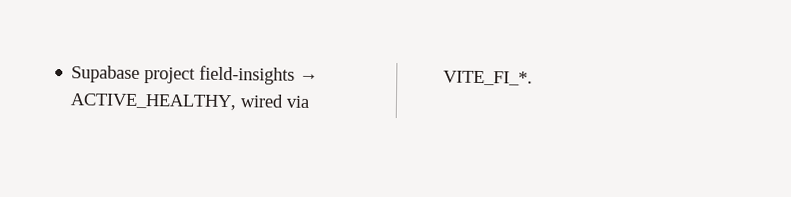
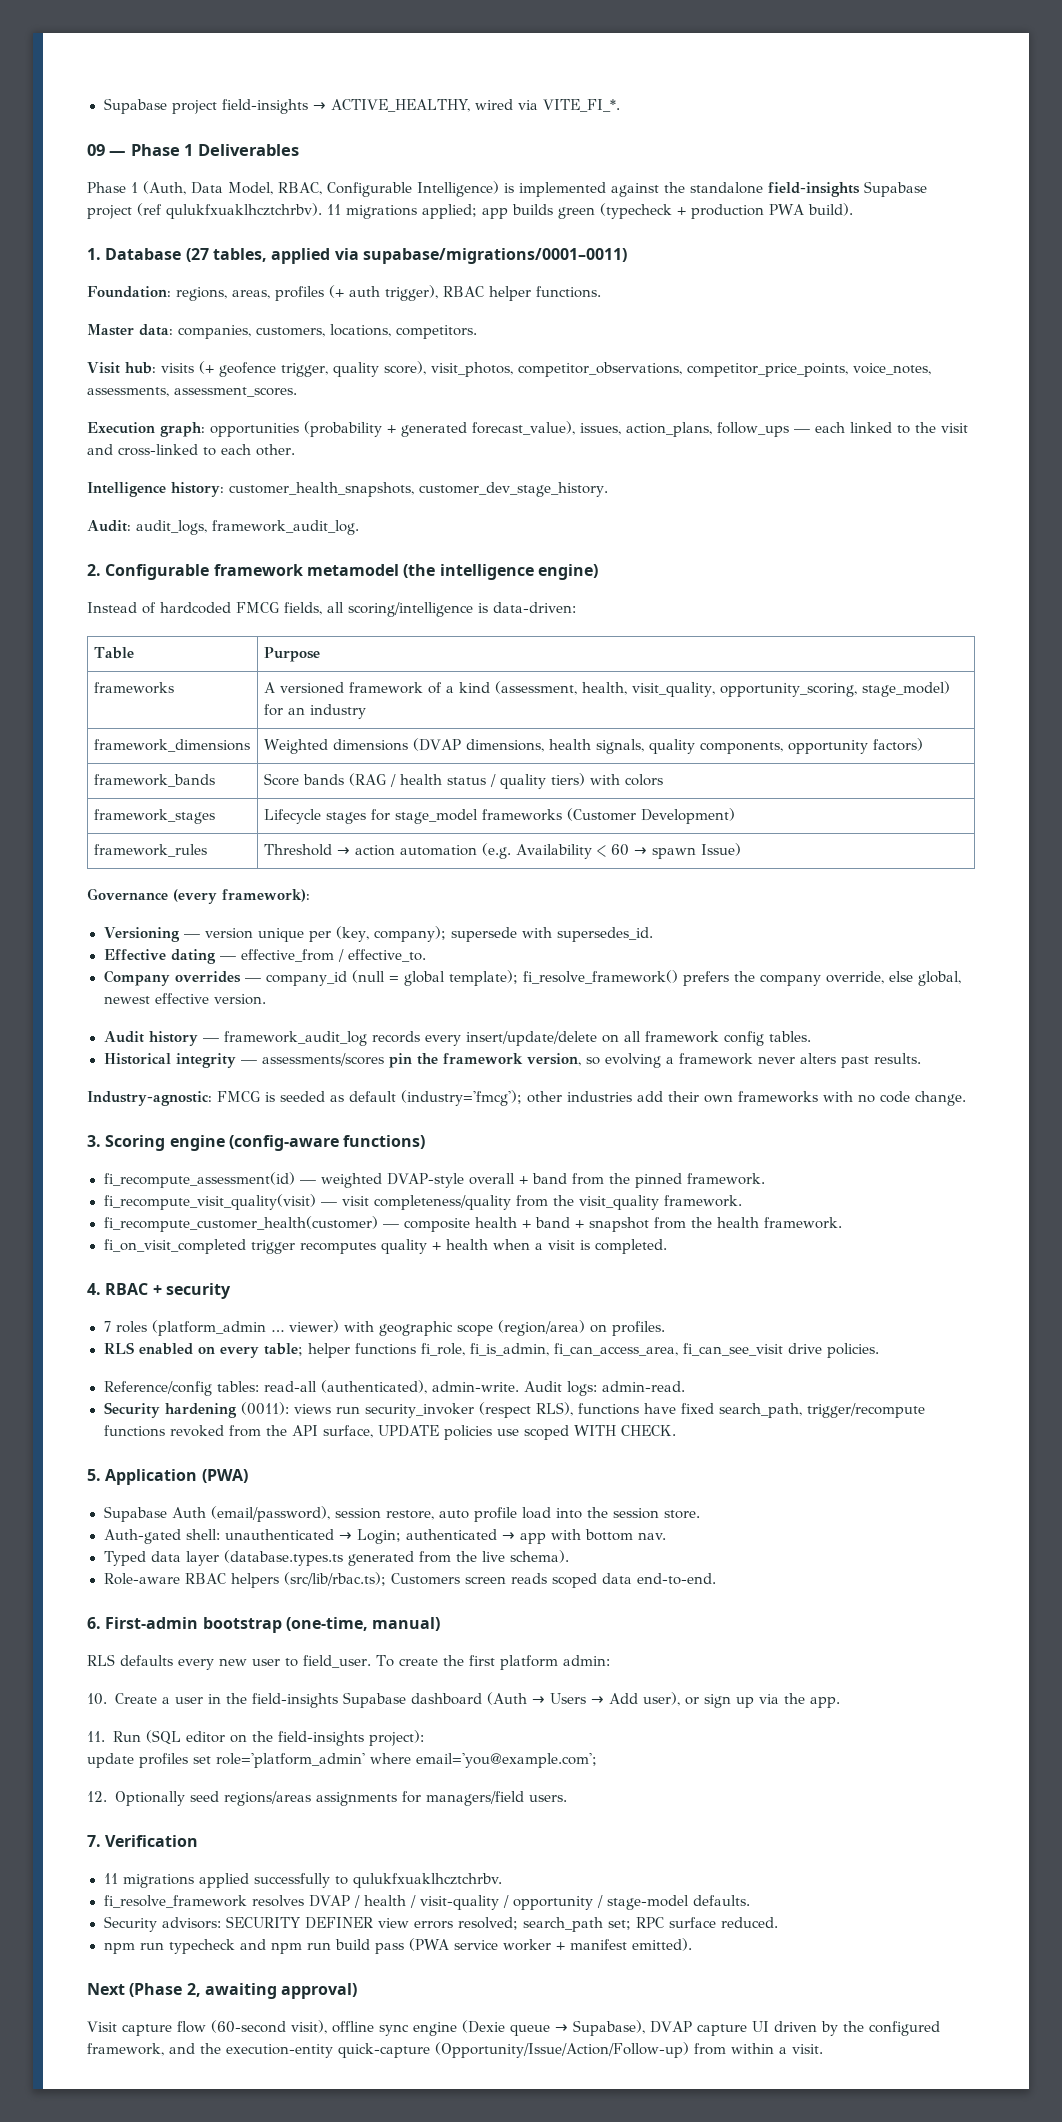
(534, 78) none -> [87,144,299,156] [87,181,927,197] [87,203,853,219] [87,248,627,264] [87,285,601,301] [87,324,477,339] [87,361,931,377] [87,387,297,397] [87,421,968,437] [87,444,295,456] [87,482,608,497] [87,520,359,535] [87,564,598,580] [87,602,576,617] [93,647,134,659] [263,647,320,662] [93,682,174,694] [263,681,950,697] [263,704,366,719] [93,739,250,752] [263,738,923,754] [93,774,215,787] [263,773,663,789] [93,809,215,824] [263,808,735,824] [93,844,207,857] [263,843,741,859] [87,888,310,904] [103,926,654,942] [103,949,426,964] [103,970,961,986] [103,993,266,1005] [103,1031,811,1046] [103,1053,921,1068] [87,1090,966,1106] [87,1135,426,1151] [103,1172,766,1188] [103,1194,742,1210] [103,1216,842,1232] [103,1239,667,1254] [87,1283,231,1299] [103,1320,665,1336] [103,1342,879,1358] [103,1380,685,1396] [103,1402,925,1418] [103,1425,677,1440] [87,1469,248,1485] [103,1506,700,1522] [103,1529,667,1544] [103,1550,570,1566] [103,1572,716,1588] [87,1617,441,1633] [87,1654,610,1670] [87,1692,840,1708] [87,1730,424,1746] [87,1753,597,1768] [87,1791,567,1806] [87,1835,199,1847] [103,1873,503,1888] [103,1895,751,1910] [103,1916,778,1932] [103,1938,693,1954] [87,1983,358,1999] [87,2020,940,2036] [87,2042,823,2058] // 09 — Phase 1 Deliverables // Phase 1 (Auth, Data Model, RBAC, Configurable Intelligence) is implemented against the standalone field-insights Supabase project (ref qulukfxuaklhcztchrbv). 11 migrations applied; app builds green (typecheck + production PWA build). // 1. Database (27 tables, applied via supabase/migrations/0001–0011) // Foundation: regions, areas, profiles (+ auth trigger), RBAC helper functions. // Master data: companies, customers, locations, competitors. // Visit hub: visits (+ geofence trigger, quality score), visit_photos, competitor_observations, competitor_price_points, voice_notes, assessments, assessment_scores. // Execution graph: opportunities (probability + generated forecast_value), issues, action_plans, follow_ups — each linked to the visit and cross-linked to each other. // Intelligence history: customer_health_snapshots, customer_dev_stage_history. // Audit: audit_logs, framework_audit_log. // 2. Configurable framework metamodel (the intelligence engine) // Instead of hardcoded FMCG fields, all scoring/intelligence is data-driven: // Table | Purpose // frameworks | A versioned framework of a kind (assessment, health, visit_quality, opportunity_scoring, stage_model) for an industry // framework_dimensions | Weighted dimensions (DVAP dimensions, health signals, quality components, opportunity factors) // framework_bands | Score bands (RAG / health status / quality tiers) with colors // framework_stages | Lifecycle stages for stage_model frameworks (Customer Development) // framework_rules | Threshold → action automation (e.g. Availability < 60 → spawn Issue) // Governance (every framework): // Versioning — version unique per (key, company); supersede with supersedes_id. // Effective dating — effective_from / effective_to. // Company overrides — company_id (null = global template); fi_resolve_framework() prefers the company override, else global, newest effective version. // Audit history — framework_audit_log records every insert/update/delete on all framework config tables. // Historical integrity — assessments/scores pin the framework version, so evolving a framework never alters past results. // Industry-agnostic: FMCG is seeded as default (industry='fmcg'); other industries add their own frameworks with no code change. // 3. Scoring engine (config-aware functions) // fi_recompute_assessment(id) — weighted DVAP-style overall + band from the pinned framework. // fi_recompute_visit_quality(visit) — visit completeness/quality from the visit_quality framework. // fi_recompute_customer_health(customer) — composite health + band + snapshot from the health framework. // fi_on_visit_completed trigger recomputes quality + health when a visit is completed. // 4. RBAC + security // 7 roles (platform_admin … viewer) with geographic scope (region/area) on profiles. // RLS enabled on every table; helper functions fi_role, fi_is_admin, fi_can_access_area, fi_can_see_visit drive policies. // Reference/config tables: read-all (authenticated), admin-write. Audit logs: admin-read. // Security hardening (0011): views run security_invoker (respect RLS), functions have fixed search_path, trigger/recompute functions revoked from the API surface, UPDATE policies use scoped WITH CHECK. // 5. Application (PWA) // Supabase Auth (email/password), session restore, auto profile load into the session store. // Auth-gated shell: unauthenticated → Login; authenticated → app with bottom nav. // Typed data layer (database.types.ts generated from the live schema). // Role-aware RBAC helpers (src/lib/rbac.ts); Customers screen reads scoped data end-to-end. // 6. First-admin bootstrap (one-time, manual) // RLS defaults every new user to field_user. To create the first platform admin: // 10. Create a user in the field-insights Supabase dashboard (Auth → Users → Add user), or sign up via the app. // 11. Run (SQL editor on the field-insights project): // update profiles set role='platform_admin' where email='you@example.com'; // 12. Optionally seed regions/areas assignments for managers/field users. // 7. Verification // 11 migrations applied successfully to qulukfxuaklhcztchrbv. // fi_resolve_framework resolves DVAP / health / visit-quality / opportunity / stage-model defaults. // Security advisors: SECURITY DEFINER view errors resolved; search_path set; RPC surface reduced. // npm run typecheck and npm run build pass (PWA service worker + manifest emitted). // Next (Phase 2, awaiting approval) // Visit capture flow (60-second visit), offline sync engine (Dexie queue → Supabase), DVAP capture UI driven by the configured framework, and the execution-entity quick-capture (Opportunity/Issue/Action/Follow-up) from within a visit.

